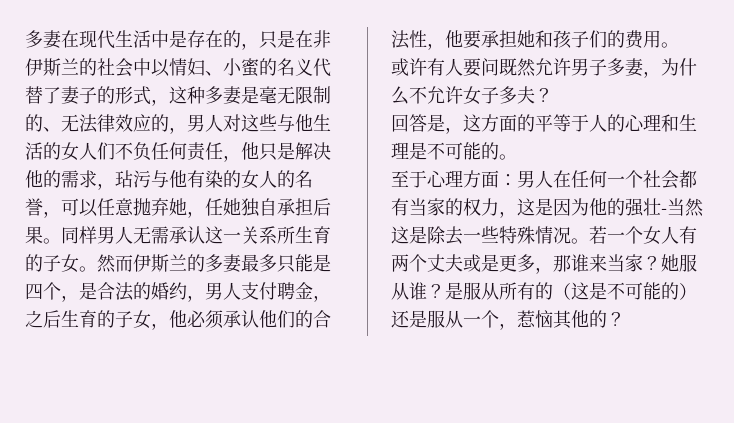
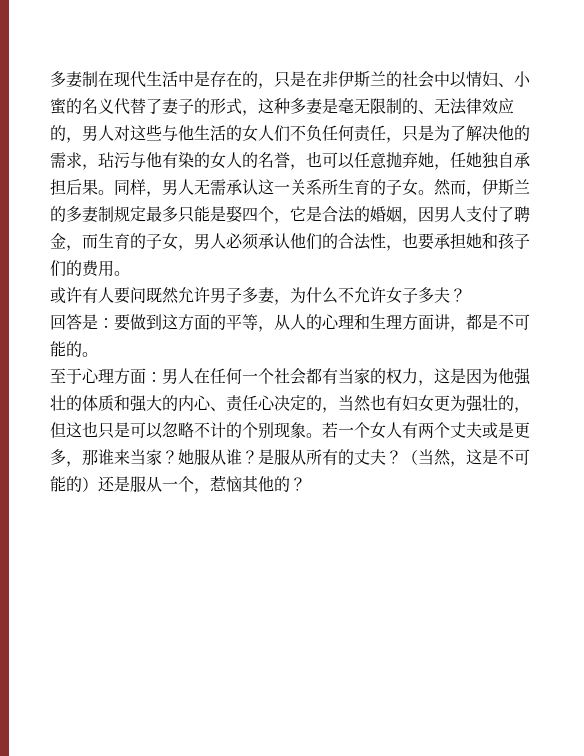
[25,30,62,49] 多妻 -> [50,71,98,88] 多妻制
[241,142,295,161] 他只是 -> [402,125,466,142] 只是为了
(61, 214) none -> [306,151,322,167] 也
(97, 235) none -> [146,191,162,197] ，
(133, 263) none -> [466,191,482,197] ，
(242, 263) none -> [98,206,146,222] 制规定
[25,282,79,302] 四个， -> [226,206,306,224] 娶四个，它
[169,282,205,302] 约， -> [386,206,434,224] 姻，因
[277,282,331,302] [25,310,61,328] 聘金，之后 -> [498,206,530,223] [50,233,98,251] 了聘金，而
[169,310,187,328] 他 -> [194,233,226,249] 男人
[445,30,463,48] 他 -> [402,232,418,248] 也
[445,127,463,134] ， -> [98,314,162,331] ：要做到
[571,114,589,132] 于 -> [258,314,290,332] ，从
(409, 150) none -> [402,314,482,332] 方面讲，都
[607,198,704,217] [391,226,571,245] 的强壮-当然这是除去一些特殊情况 -> [514,368,531,385] [50,394,530,413] [50,421,306,439] 强壮的体质和强大的内心、责任心决定的，当然也有妇女更为强壮的，但这也只是可以忽略不计的个别现象
[553,283,571,300] （ -> [354,449,466,467] 丈夫？（当然，

